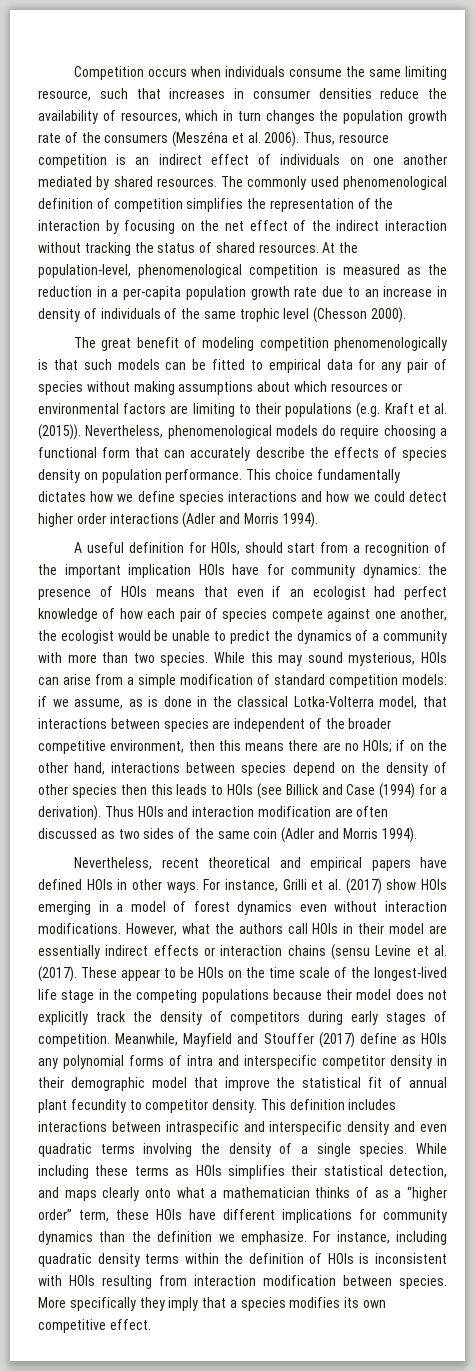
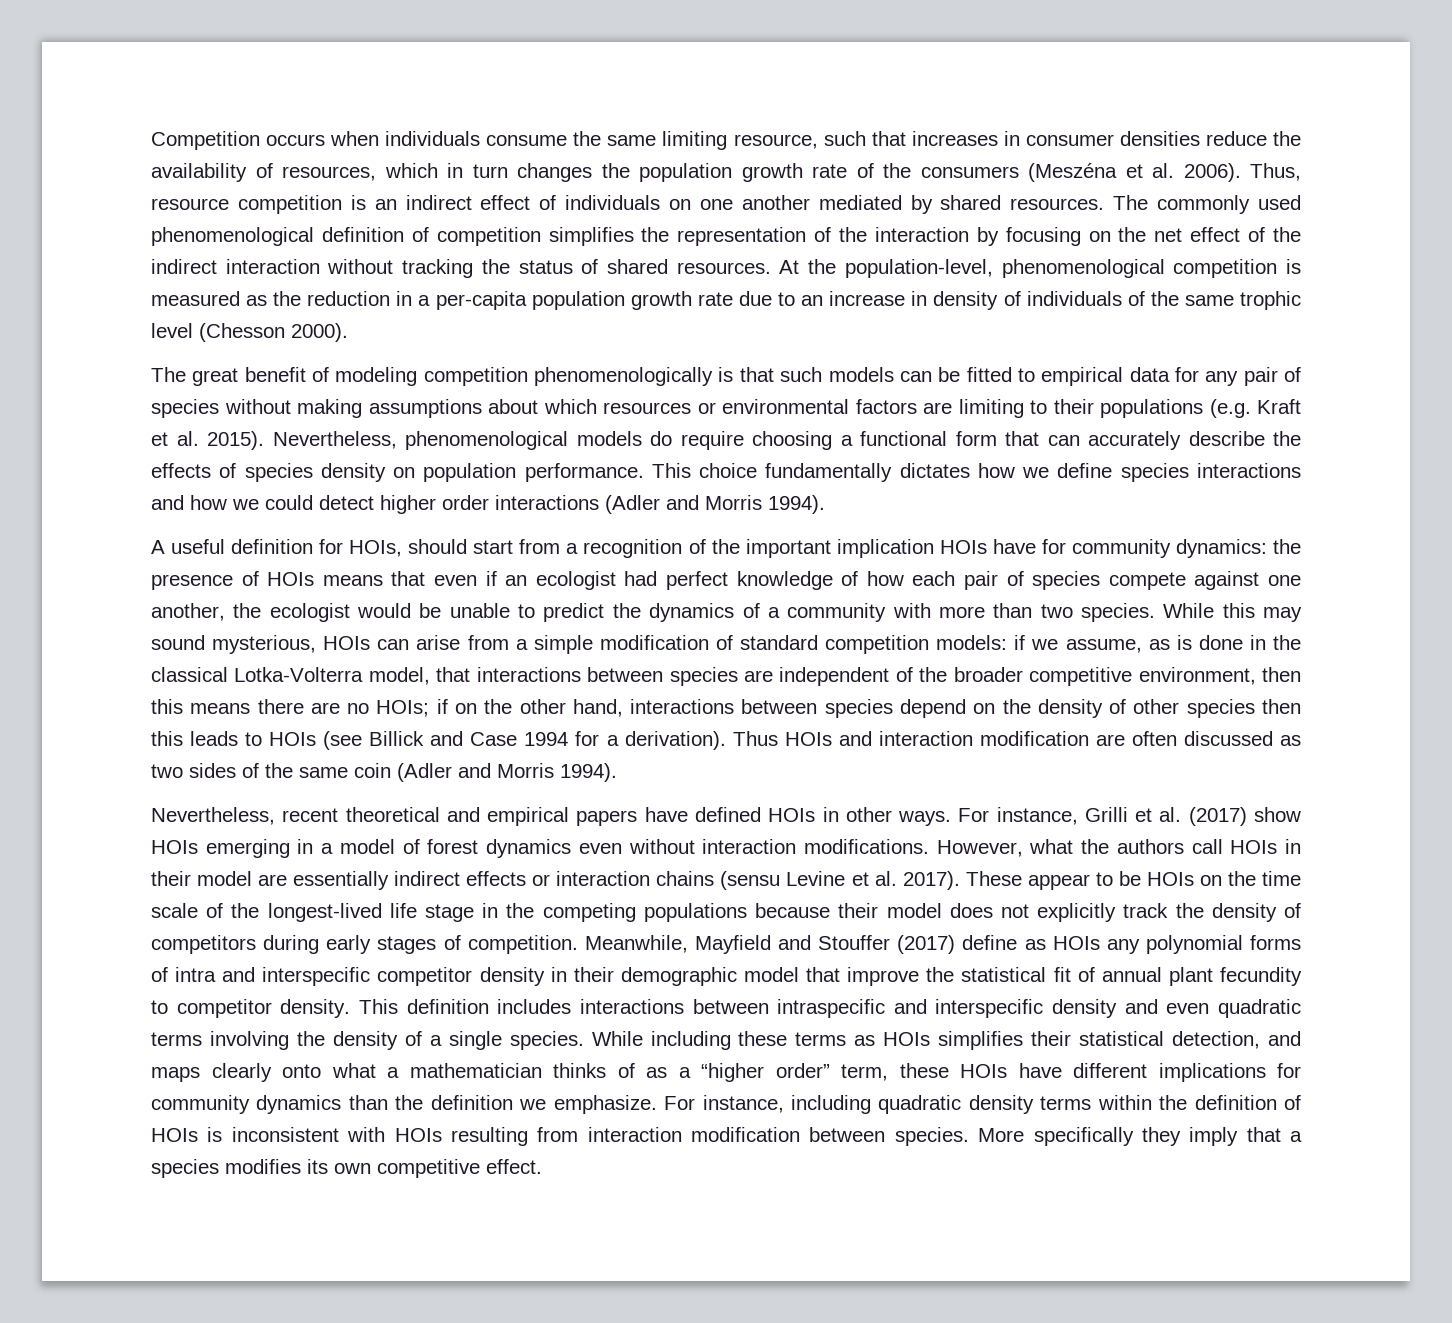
[38,424,81,440] (2015)). -> [207,431,264,450] 2015).
[379,783,416,799] (1994) -> [524,732,569,746] 1994
[38,966,77,982] (2017). -> [902,871,960,890] 2017).

